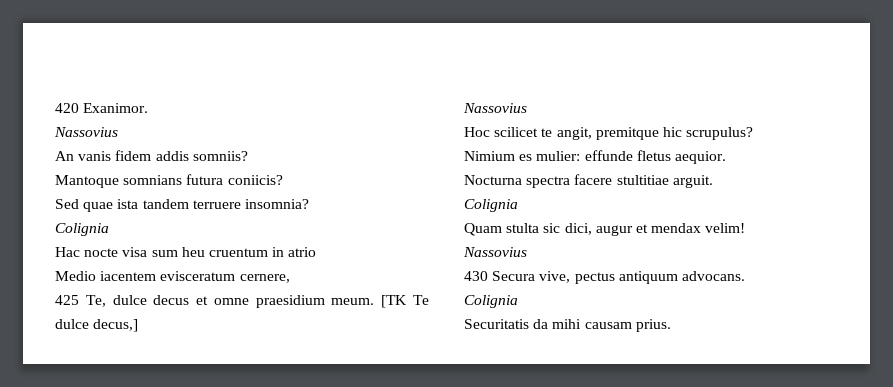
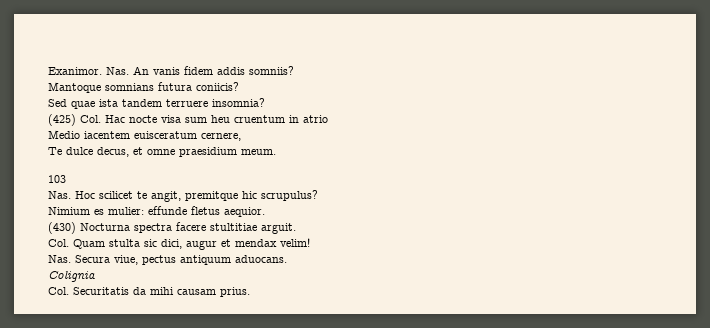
[55,103,79,113] 420 -> (48, 71) none
[54,127,118,137] // Nassovius // -> [106,67,129,75] Nas.
[55,223,109,236] Colignia // -> [48,114,101,126] (425) Col.
[160,271,236,281] evisceratum -> [134,131,197,139] euisceratum
[55,295,190,307] 425 Te, dulce decus -> [48,147,129,157] Te dulce decus,
[381,295,429,308] [55,319,139,332] [463,103,527,113] [TK Te dulce decus,] // Nassovius // -> [48,175,66,183] [48,191,71,199] // 103 // Nas.
(726, 157) none -> [48,222,76,234] (430)
[464,199,518,212] Colignia // -> [48,239,69,247] Col.
[463,247,527,257] [464,271,571,283] Nassovius // 430 Secura vive, -> [48,255,138,265] Nas. Secura viue,
[681,271,745,281] [464,295,518,308] advocans. // Colignia // -> [235,255,287,263] [48,271,96,282] [48,287,69,295] aduocans. // Colignia // Col.

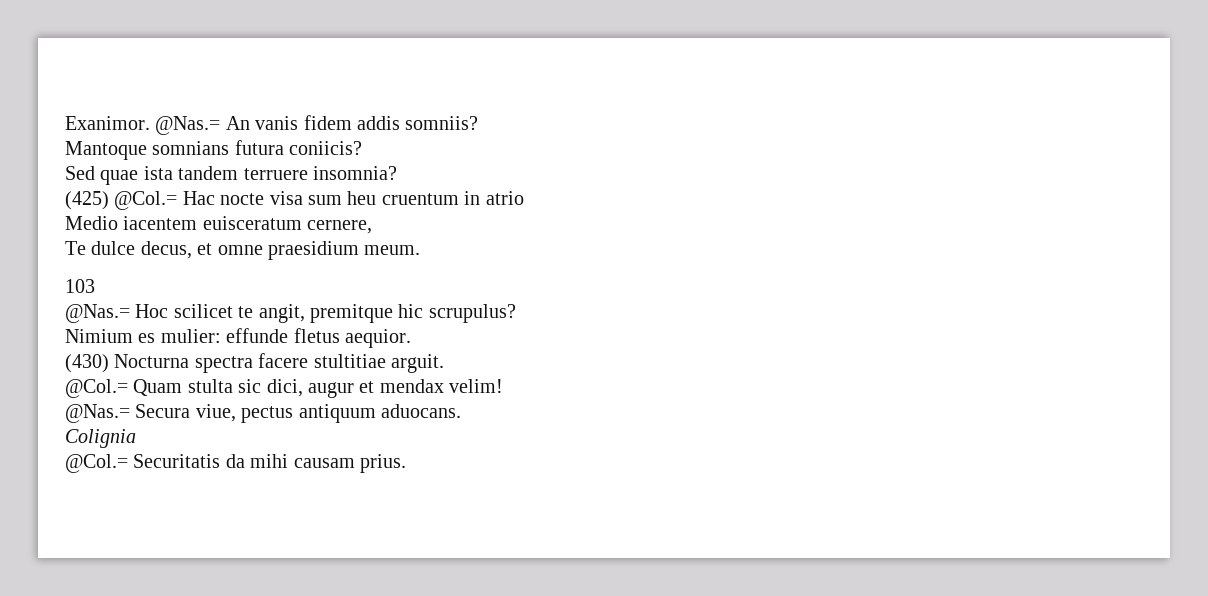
[106,67,129,75] Nas. -> [155,116,221,135] @Nas.=
[80,115,101,123] Col. -> [114,191,178,210] @Col.=
[48,191,71,199] Nas. -> [65,304,130,323] @Nas.=
[48,239,69,247] Col. -> [65,379,128,398] @Col.=
[48,255,71,263] Nas. -> [65,404,130,423] @Nas.=
[48,287,69,295] Col. -> [65,454,128,473] @Col.=

